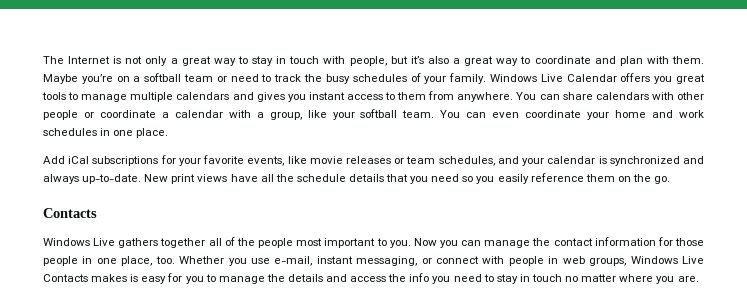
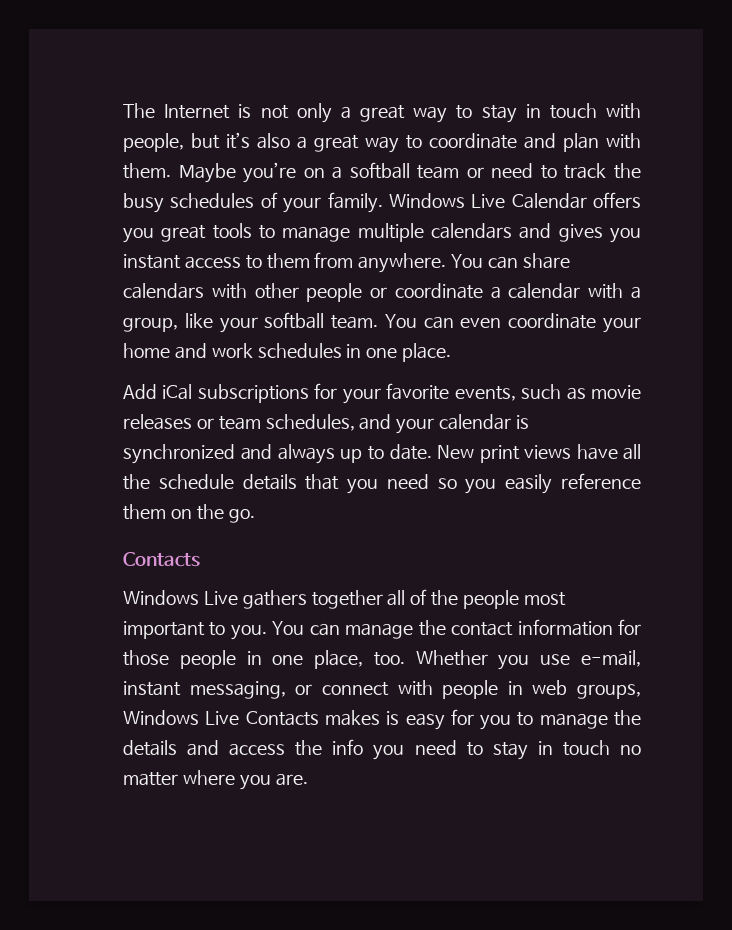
[287,156,307,164] like -> [521,384,586,400] such as
[82,174,142,184] up-to-date. -> [340,444,432,463] up to date.
[413,238,458,248] Now you -> [272,621,305,635] You

